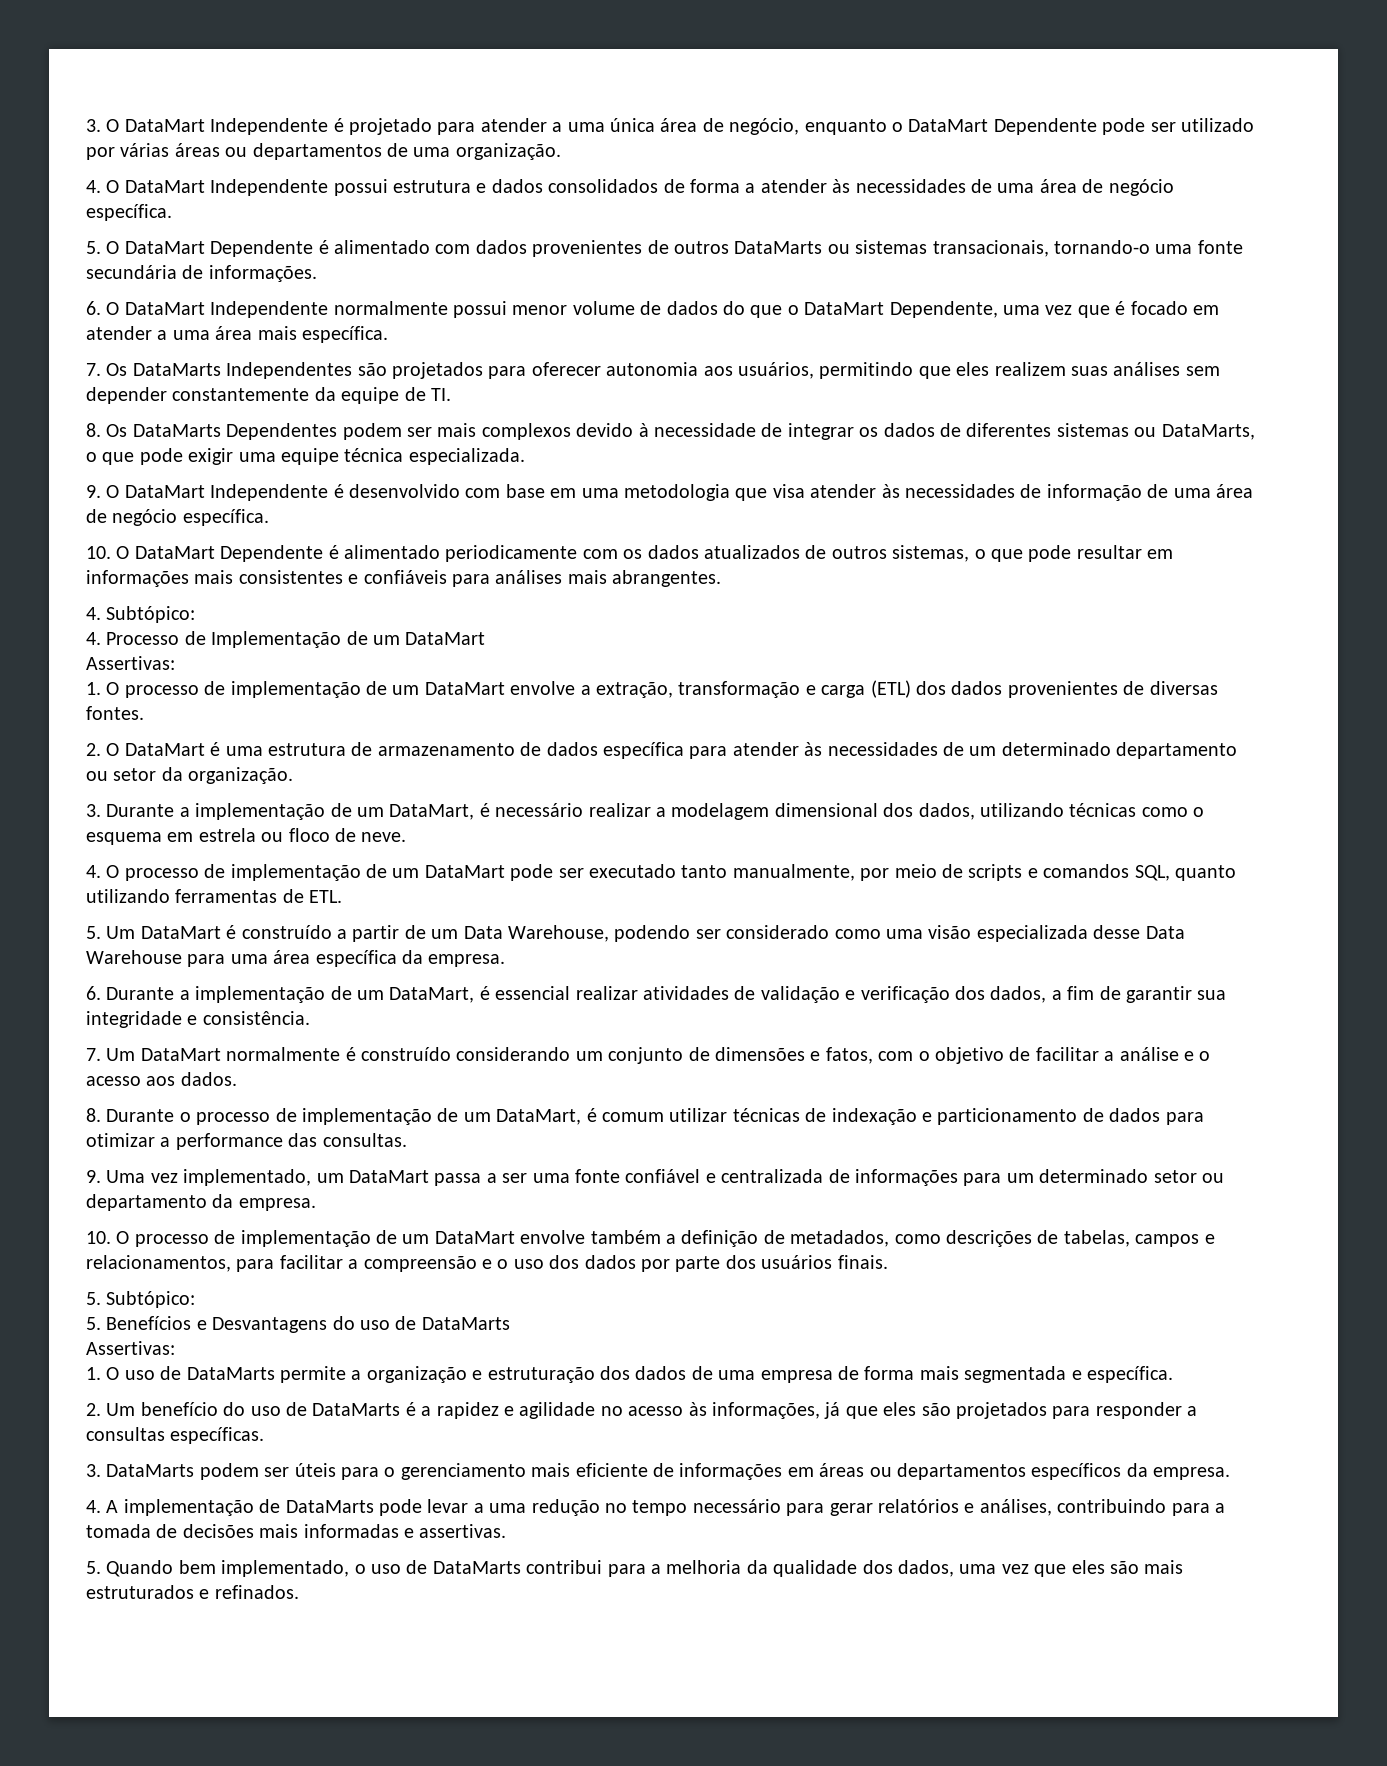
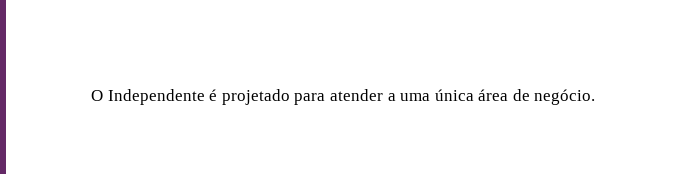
[86,119,205,132] 3. O DataMart -> [91,90,103,101] O
[729,118,1254,135] [86,143,561,160] [86,179,1174,196] [86,204,172,221] [86,240,1243,257] [86,265,317,282] [86,301,1219,318] [86,326,388,343] [86,362,1220,379] [86,387,451,404] [86,423,1255,440] [86,448,525,465] [86,484,1253,501] [86,509,269,526] [86,545,1174,562] [86,570,722,587] [86,606,196,623] [86,631,486,648] [86,656,175,670] [86,680,1218,698] [86,706,144,720] [86,742,1238,759] [86,767,294,784] [86,803,1205,820] [86,828,407,845] [86,864,1236,881] [86,889,343,903] [86,925,1185,942] [86,950,506,967] [86,986,1227,1003] [86,1011,310,1028] [86,1047,1211,1064] [86,1072,237,1086] [86,1108,1204,1125] [86,1133,407,1150] [86,1169,1224,1186] [86,1194,316,1211] [86,1230,1215,1247] [86,1255,888,1272] [86,1291,196,1308] [86,1316,510,1333] [86,1341,175,1355] [86,1366,1173,1383] [86,1402,1198,1419] [86,1427,265,1444] [86,1463,1231,1480] [86,1499,1225,1516] [86,1524,507,1538] [86,1560,1184,1577] [86,1585,299,1599] negócio, enquanto o DataMart Dependente pode ser utilizado por várias áreas ou departamentos de uma organização. // 4. O DataMart Independente possui estrutura e dados consolidados de forma a atender às necessidades de uma área de negócio específica. // 5. O DataMart Dependente é alimentado com dados provenientes de outros DataMarts ou sistemas transacionais, tornando-o uma fonte secundária de informações. // 6. O DataMart Independente normalmente possui menor volume de dados do que o DataMart Dependente, uma vez que é focado em atender a uma área mais específica. // 7. Os DataMarts Independentes são projetados para oferecer autonomia aos usuários, permitindo que eles realizem suas análises sem depender constantemente da equipe de TI. // 8. Os DataMarts Dependentes podem ser mais complexos devido à necessidade de integrar os dados de diferentes sistemas ou DataMarts, o que pode exigir uma equipe técnica especializada. // 9. O DataMart Independente é desenvolvido com base em uma metodologia que visa atender às necessidades de informação de uma área de negócio específica. // 10. O DataMart Dependente é alimentado periodicamente com os dados atualizados de outros sistemas, o que pode resultar em informações mais consistentes e confiáveis para análises mais abrangentes. // 4. Subtópico: // 4. Processo de Implementação de um DataMart // Assertivas: // 1. O processo de implementação de um DataMart envolve a extração, transformação e carga (ETL) dos dados provenientes de diversas fontes. // 2. O DataMart é uma estrutura de armazenamento de dados específica para atender às necessidades de um determinado departamento ou setor da organização. // 3. Durante a implementação de um DataMart, é necessário realizar a modelagem dimensional dos dados, utilizando técnicas como o esquema em estrela ou floco de neve. // 4. O processo de implementação de um DataMart pode ser executado tanto manualmente, por meio de scripts e comandos SQL, quanto utilizando ferramentas de ETL. // 5. Um DataMart é construído a partir de um Data Warehouse, podendo ser considerado como uma visão especializada desse Data Warehouse para uma área específica da empresa. // 6. Durante a implementação de um DataMart, é essencial realizar atividades de validação e verificação dos dados, a fim de garantir sua integridade e consistência. // 7. Um DataMart normalmente é construído considerando um conjunto de dimensões e fatos, com o objetivo de facilitar a análise e o acesso aos dados. // 8. Durante o processo de implementação de um DataMart, é comum utilizar técnicas de indexação e particionamento de dados para otimizar a performance das consultas. // 9. Uma vez implementado, um DataMart passa a ser uma fonte confiável e centralizada de informações para um determinado setor ou departamento da empresa. // 10. O processo de implementação de um DataMart envolve também a definição de metadados, como descrições de tabelas, campos e relacionamentos, para facilitar a compreensão e o uso dos dados por parte dos usuários finais. // 5. Subtópico: // 5. Benefícios e Desvantagens do uso de DataMarts // Assertivas: // 1. O uso de DataMarts permite a organização e estruturação dos dados de uma empresa de forma mais segmentada e específica. // 2. Um benefício do uso de DataMarts é a rapidez e agilidade no acesso às informações, já que eles são projetados para responder a consultas específicas. // 3. DataMarts podem ser úteis para o gerenciamento mais eficiente de informações em áreas ou departamentos específicos da empresa. // 4. A implementação de DataMarts pode levar a uma redução no tempo necessário para gerar relatórios e análises, contribuindo para a tomada de decisões mais informadas e assertivas. // 5. Quando bem implementado, o uso de DataMarts contribui para a melhoria da qualidade dos dados, uma vez que eles são mais estruturados e refinados. -> [534,89,596,105] negócio.

